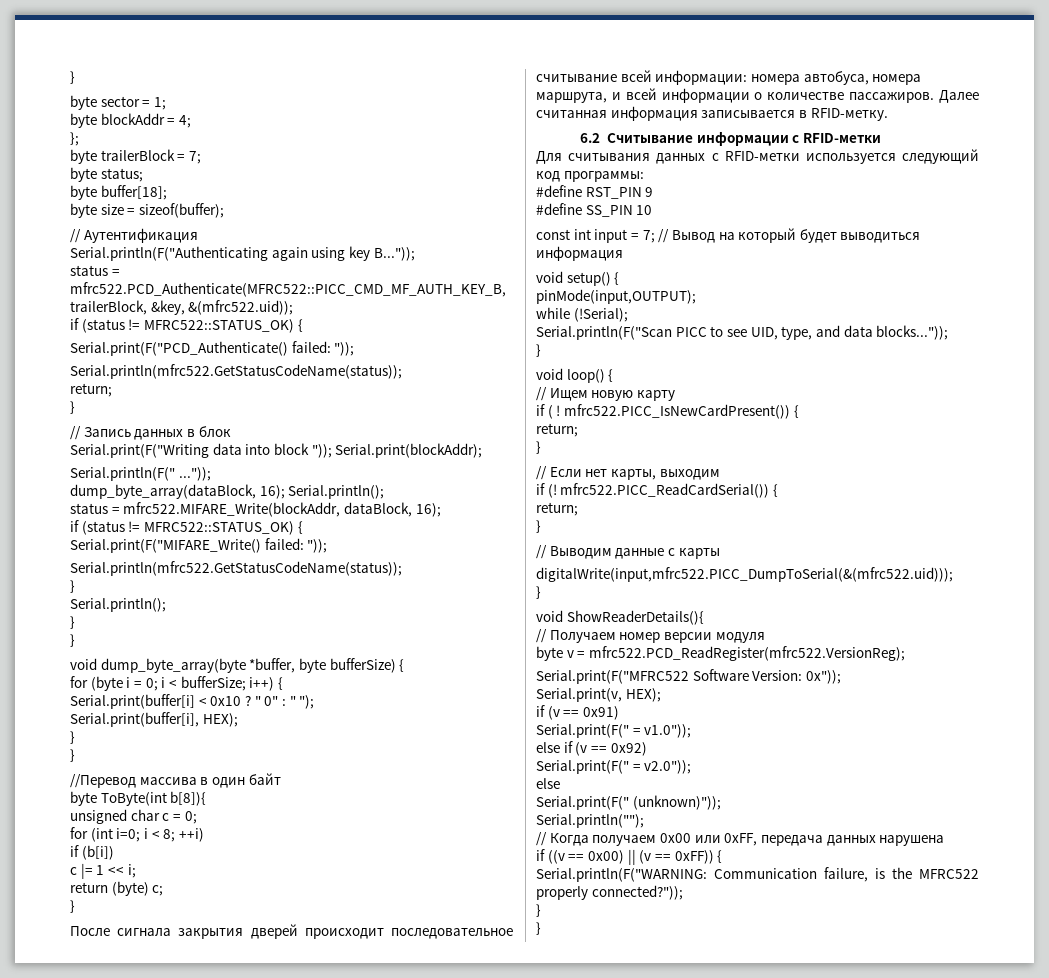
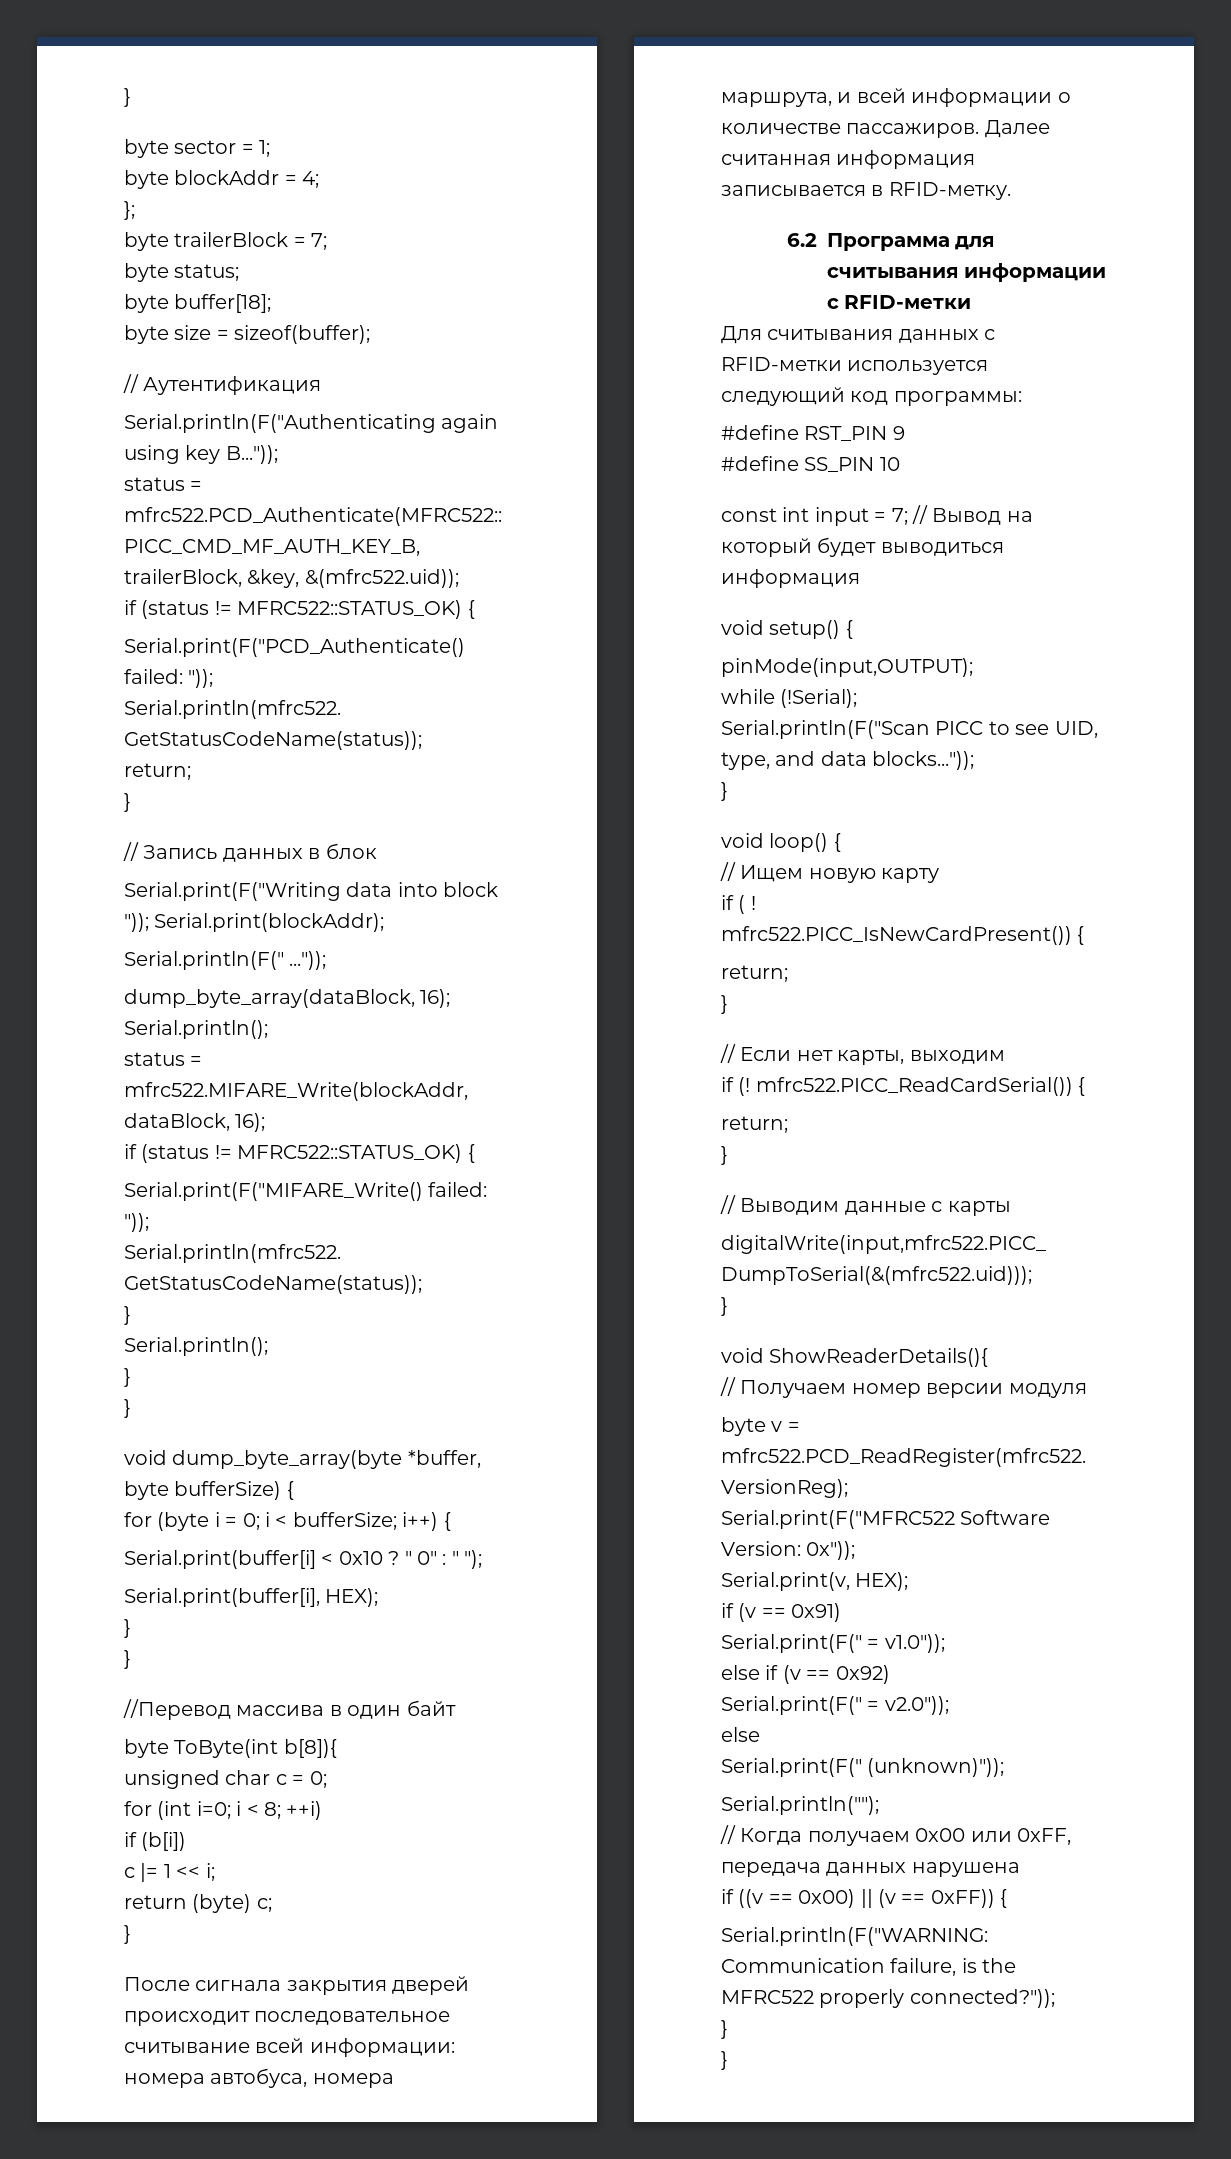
[607,133,694,143] Считывание -> [827,233,996,251] [827,267,960,278] Программа для считывания

